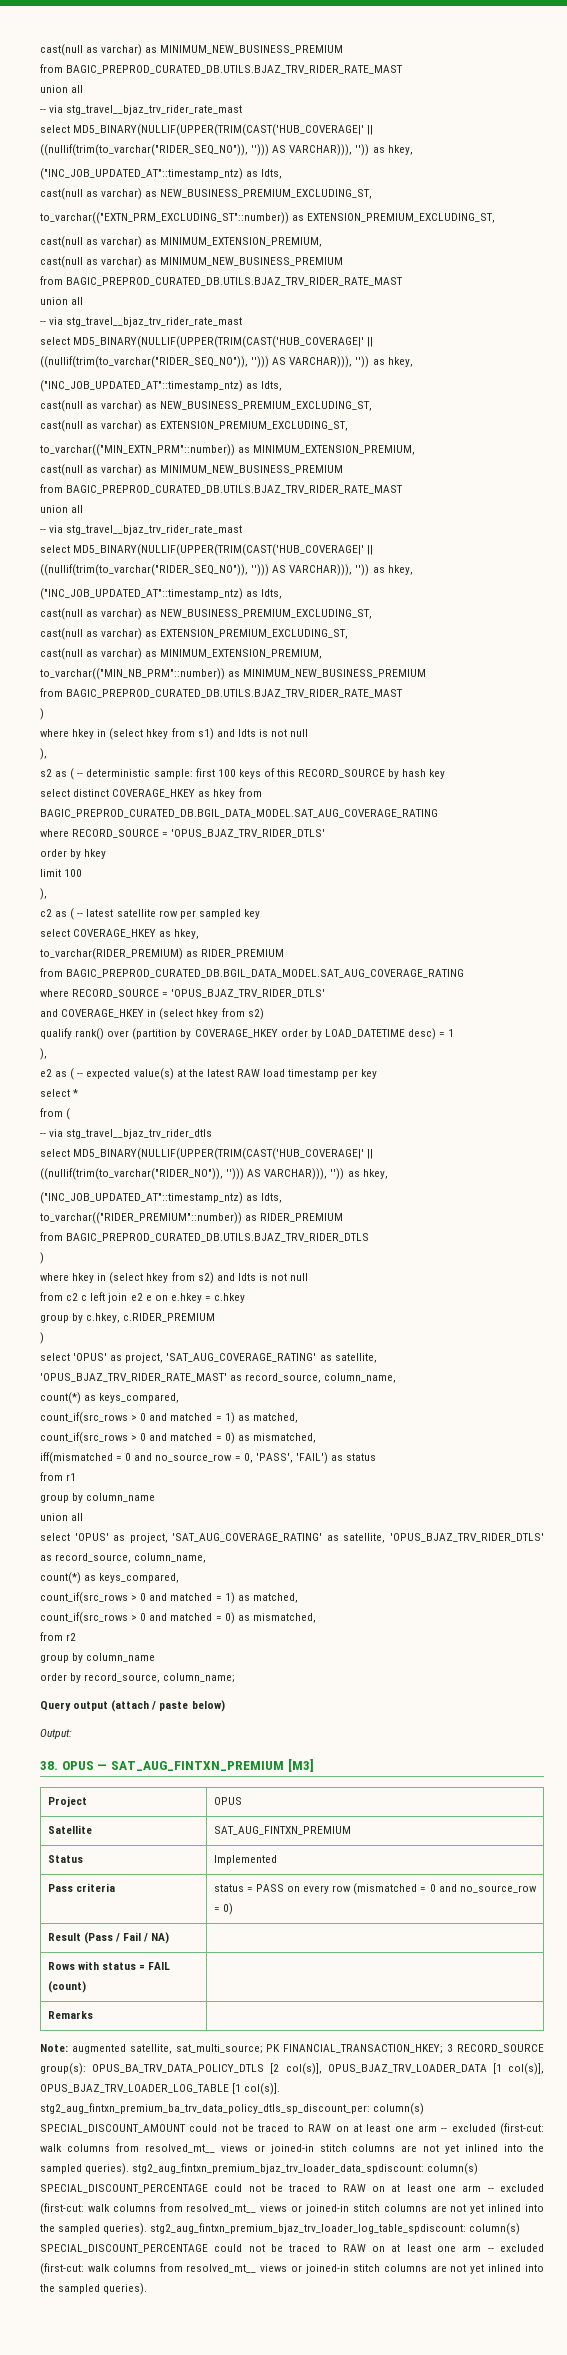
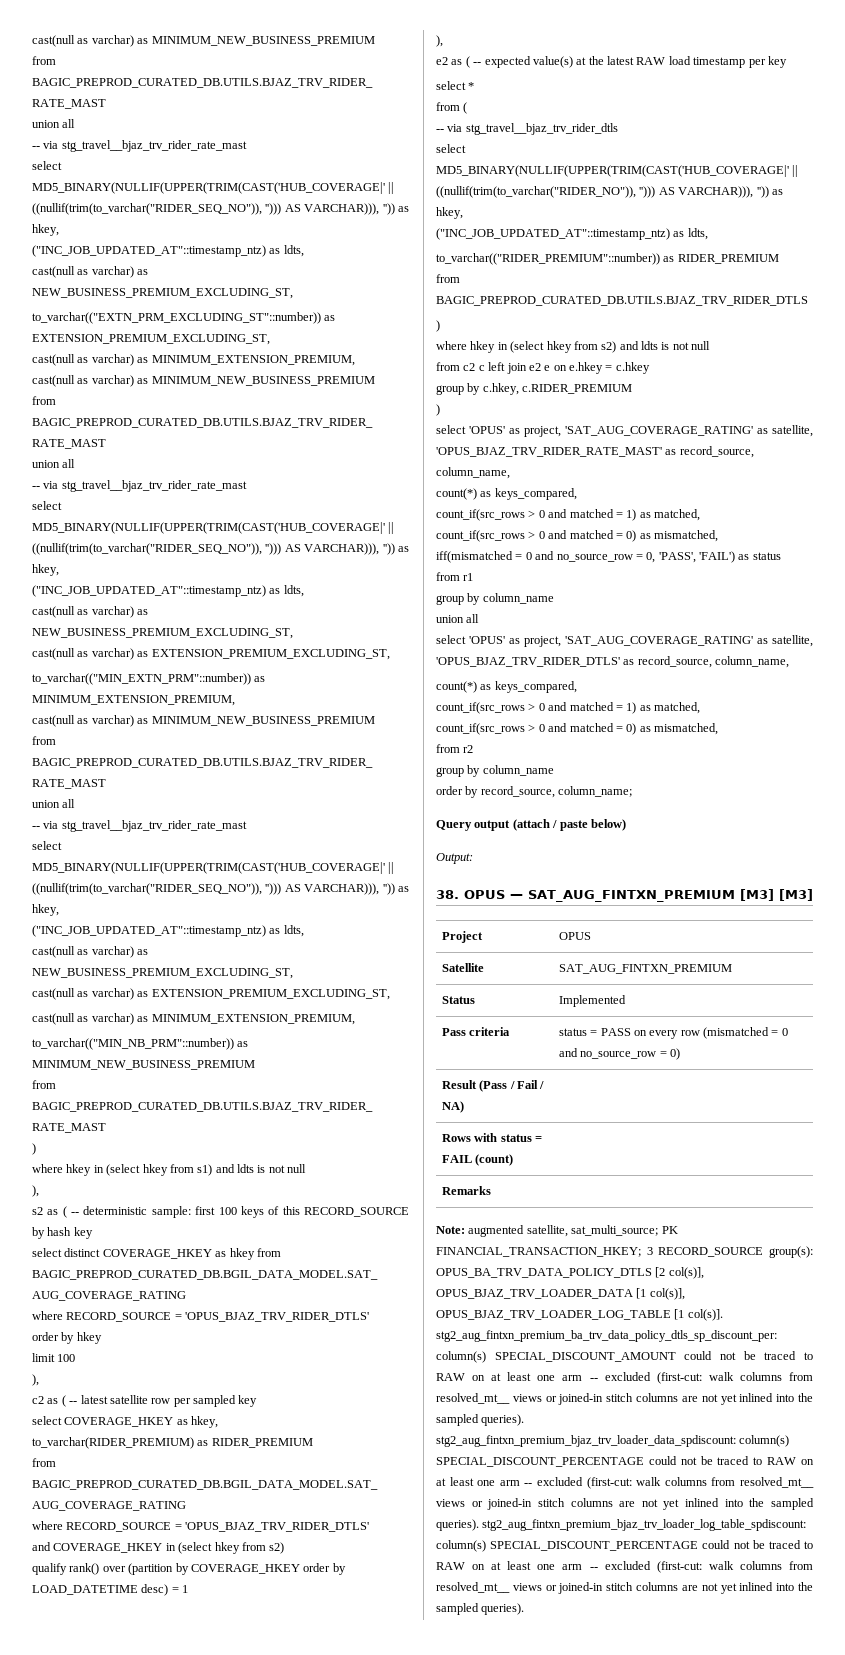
(314, 1765) none -> [778,889,813,901] [M3]

